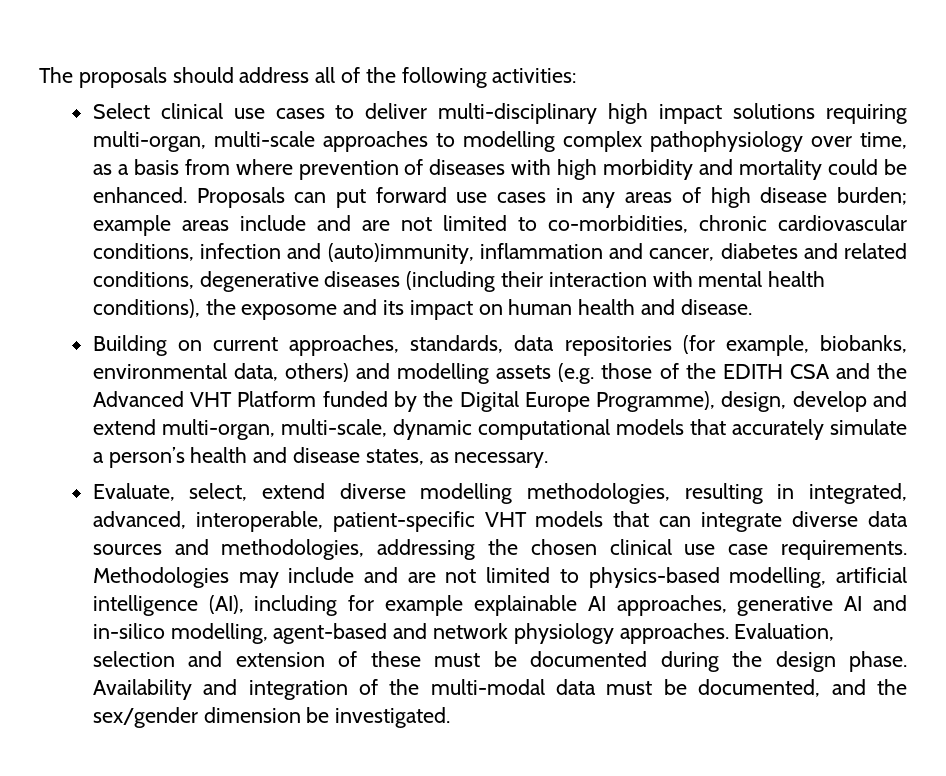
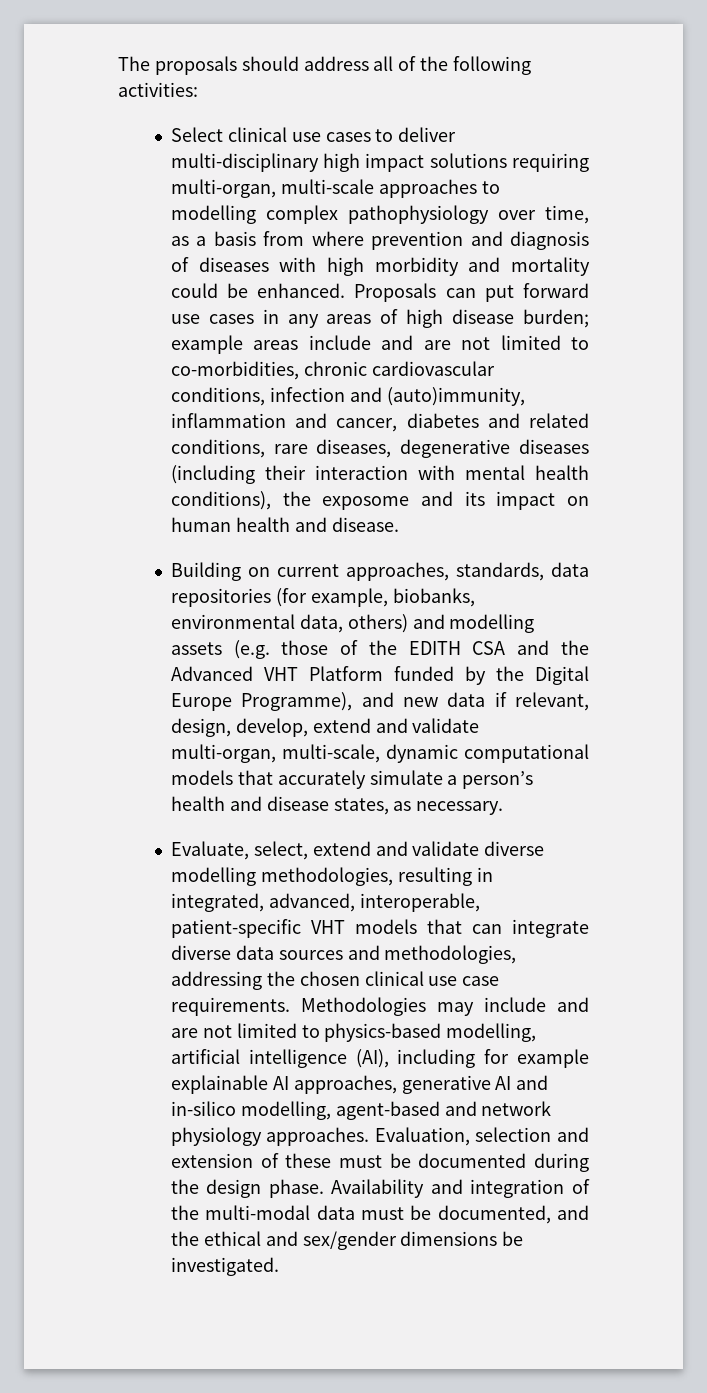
(399, 170) none -> [470,231,589,250] and diagnosis
(194, 280) none -> [273,439,392,458] rare diseases,
[721,391,908,412] [92,419,156,435] design, develop and extend -> [361,692,589,711] [170,718,480,737] and new data if relevant, design, develop, extend and validate
(326, 491) none -> [375,841,480,856] and validate
[92,707,301,728] sex/gender dimension -> [203,1231,498,1250] ethical and sex/gender dimensions

